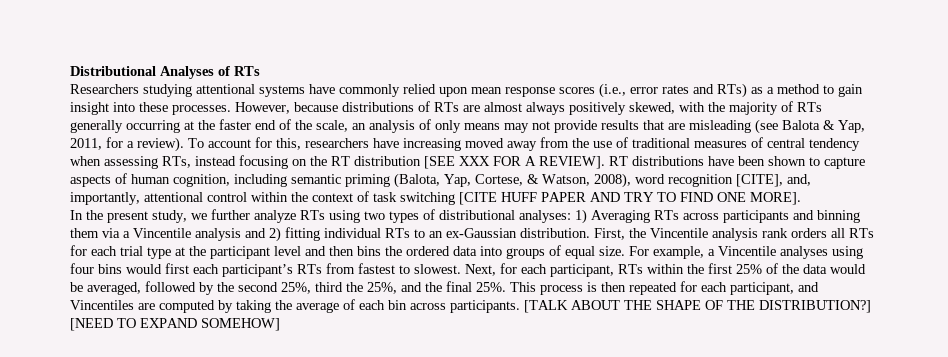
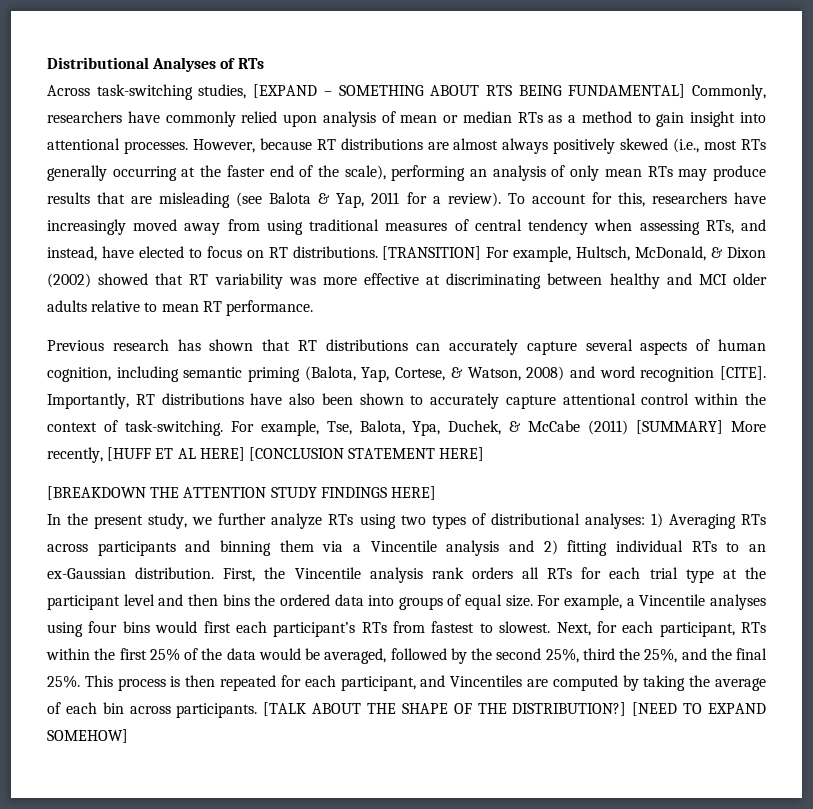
[70,83,747,98] Researchers studying attentional systems have commonly relied upon mean response scores (i.e., error rates and RTs) -> [47,84,766,100] [47,111,543,127] Across task-switching studies, [EXPAND – SOMETHING ABOUT RTS BEING FUNDAMENTAL] Commonly, researchers have commonly relied upon analysis of mean or median RTs
[139,102,168,112] these -> [47,138,120,150] attentional
[342,101,459,112] distributions of RTs -> [316,138,423,150] RT distributions
[629,101,793,115] skewed, with the majority of -> [620,138,738,153] skewed (i.e., most
[316,120,348,132] scale, -> [344,165,466,181] scale), performing
[464,120,597,133] means may not provide -> [604,165,767,181] mean RTs may produce
[70,138,102,150] 2011, -> [371,192,400,204] 2011
[403,138,461,151] increasing -> [47,219,126,235] increasingly
[572,137,628,148] the use of -> [266,220,303,235] using
[195,155,865,169] instead focusing on the RT distribution [SEE XXX FOR A REVIEW]. RT distributions have been shown to capture -> [741,219,767,231] [47,246,766,262] [47,273,767,289] [47,300,313,316] [47,339,633,355] and instead, have elected to focus on RT distributions. [TRANSITION] For example, Hultsch, McDonald, & Dixon (2002) showed that RT variability was more effective at discriminating between healthy and MCI older adults relative to mean RT performance. // Previous research has shown that RT distributions can accurately capture several
[594,173,811,188] [70,192,140,205] 2008), word recognition [CITE], and, importantly, -> [526,366,767,382] [47,393,556,409] 2008) and word recognition [CITE]. Importantly, RT distributions have also been shown to accurately capture
[373,192,801,205] task switching [CITE HUFF PAPER AND TRY TO FIND ONE MORE]. -> [124,420,766,436] [47,447,485,463] [47,486,436,500] task-switching. For example, Tse, Balota, Ypa, Duchek, & McCabe (2011) [SUMMARY] More recently, [HUFF ET AL HERE] [CONCLUSION STATEMENT HERE] // [BREAKDOWN THE ATTENTION STUDY FINDINGS HERE]

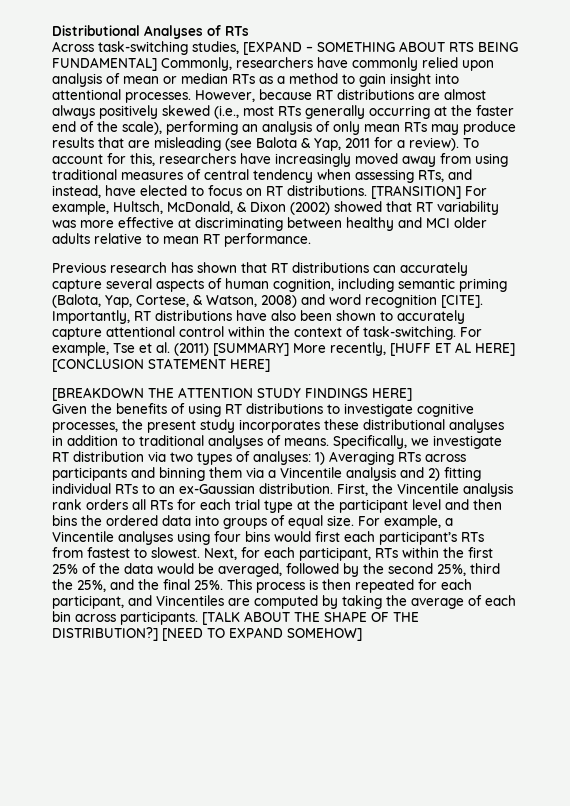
[326,420,581,436] Tse, Balota, Ypa, Duchek, & McCabe -> [113,342,170,353] Tse et al.
[47,513,396,529] In the present study, we further analyze RTs using -> [52,403,474,417] [52,419,504,433] [52,435,502,449] [52,451,166,462] Given the benefits of using RT distributions to investigate cognitive processes, the present study incorporates these distributional analyses in addition to traditional analyses of means. Specifically, we investigate RT distribution via
[490,513,580,525] distributional -> (250, 456) none

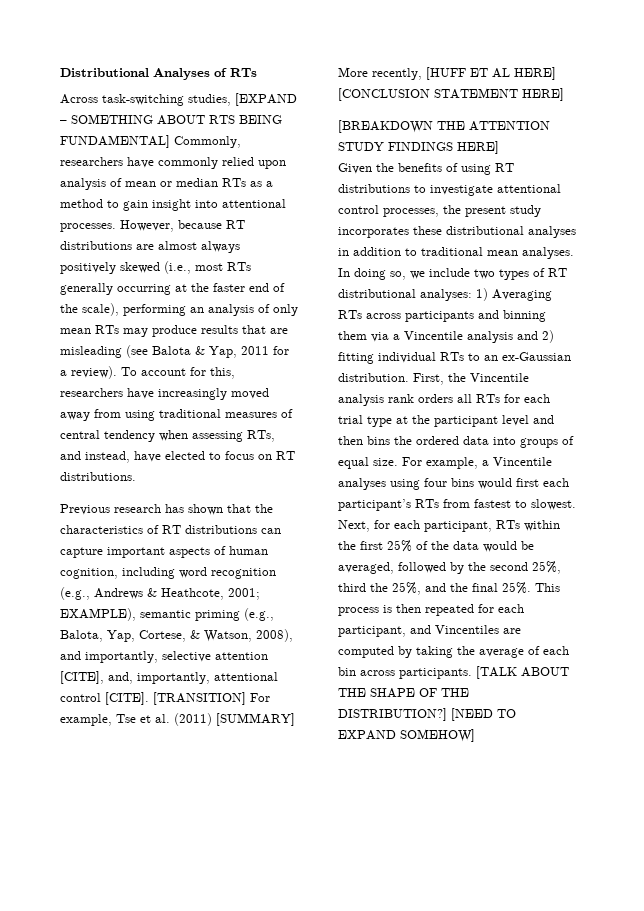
[371,185,487,199] [52,201,499,215] [52,217,487,231] [52,233,311,247] [TRANSITION] For example, Hultsch, McDonald, & Dixon (2002) showed that RT variability was more effective at discriminating between healthy and MCI older adults relative to mean RT performance. -> (136, 476) none
[271,262,468,276] [52,278,152,292] RT distributions can accurately capture several -> [255,504,273,513] [60,525,281,534] [60,547,165,558] the characteristics of RT distributions can capture important
[398,278,507,292] [52,294,483,308] [52,310,465,324] [52,326,456,340] semantic priming (Balota, Yap, Cortese, & Watson, 2008) and word recognition [CITE]. Importantly, RT distributions have also been shown to accurately capture attentional control within the context of task-switching. -> [179,567,276,579] [60,587,260,600] [60,608,274,621] [60,629,293,642] [60,651,268,663] [60,671,278,684] [60,692,246,705] word recognition (e.g., Andrews & Heathcote, 2001; EXAMPLE), semantic priming (e.g., Balota, Yap, Cortese, & Watson, 2008), and importantly, selective attention [CITE], and, importantly, attentional control [CITE]. [TRANSITION]
[417,403,474,417] cognitive -> [497,184,561,193] [338,205,379,214] attentional control
[208,435,502,449] [52,451,166,462] analyses of means. Specifically, we investigate RT distribution via -> [487,247,574,259] [338,268,470,280] mean analyses. In doing so, we include
(250, 456) none -> [548,268,567,277] [338,289,416,298] RT distributional

